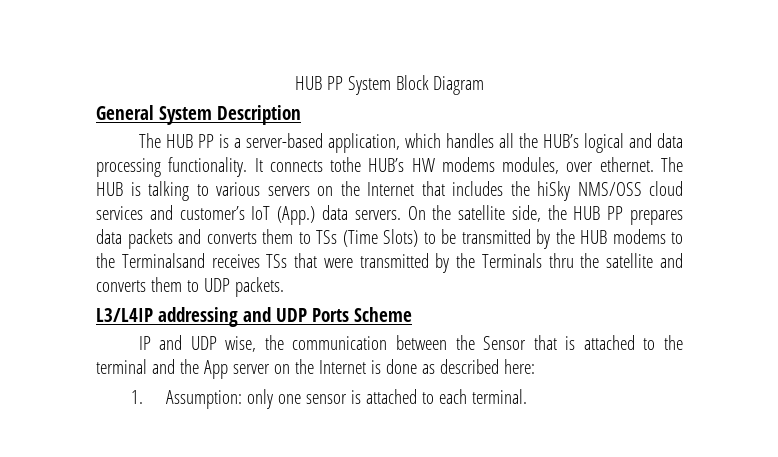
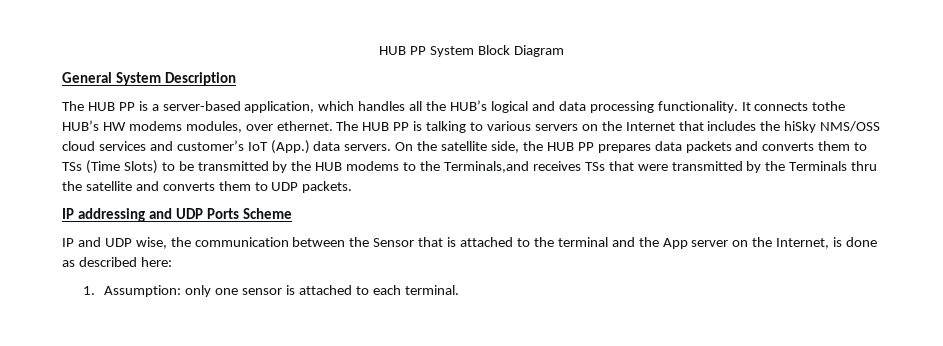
(123, 189) none -> [393,122,410,131] PP
[121,253,205,268] Terminalsand -> [443,161,529,173] Terminals,and
[96,308,153,322] L3/L4IP -> [62,208,74,219] IP
[318,360,366,374] Internet -> [776,238,830,249] Internet,

